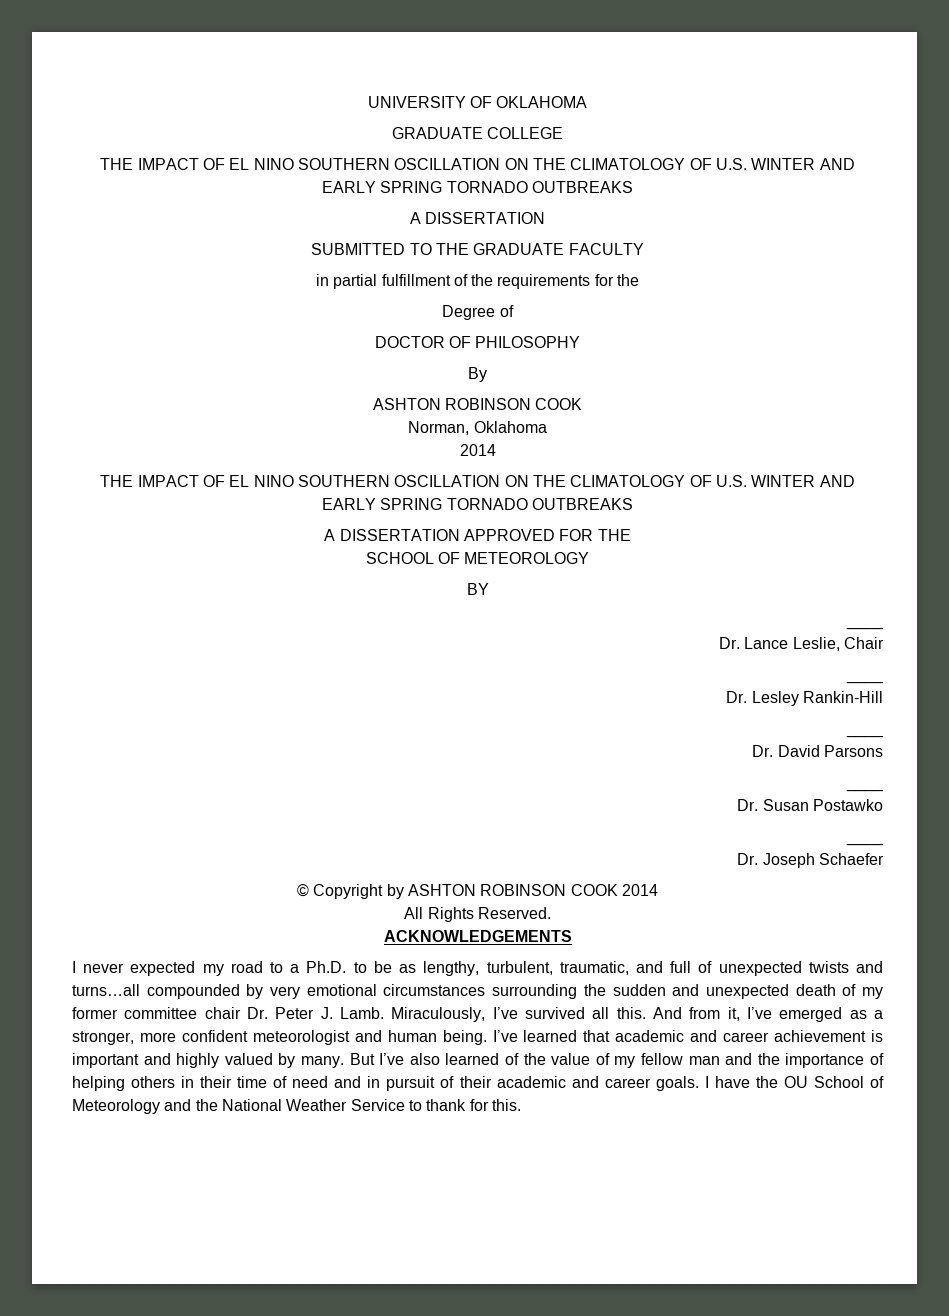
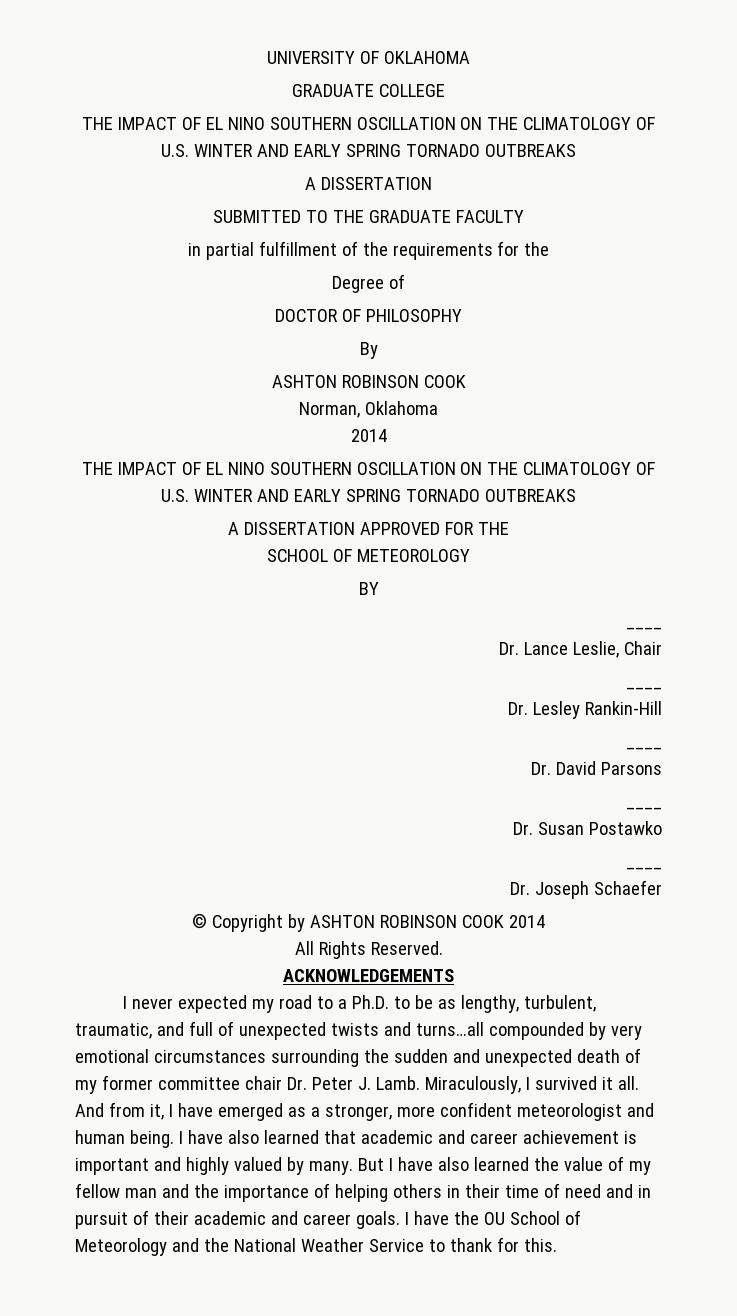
[492,1007,646,1019] I’ve survived all this. -> [525,1076,639,1090] I survived it all.
[747,1007,773,1019] I’ve -> [168,1103,213,1117] I have
[492,1030,518,1042] I’ve -> [178,1130,259,1144] I have also
[379,1053,520,1065] I’ve also learned of -> [388,1157,529,1171] I have also learned

